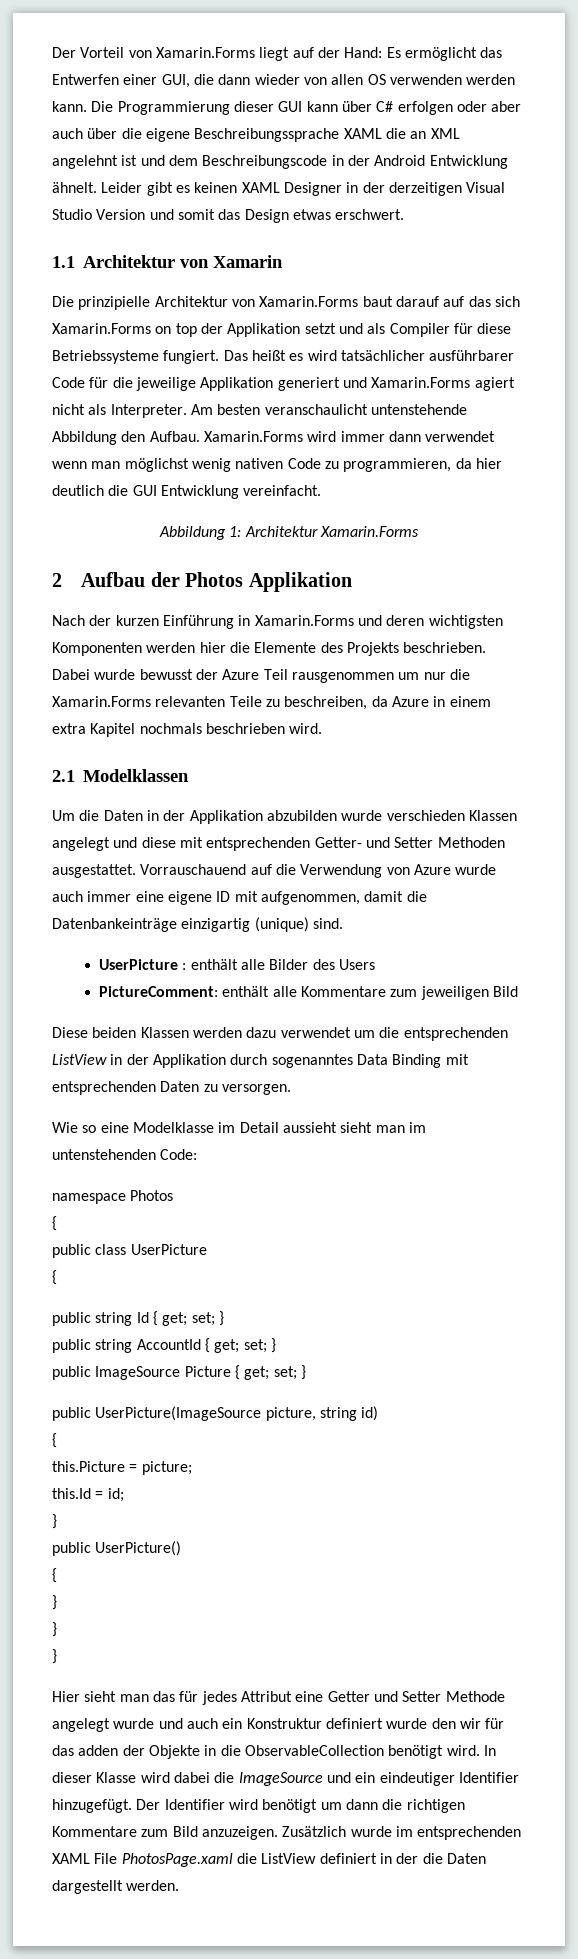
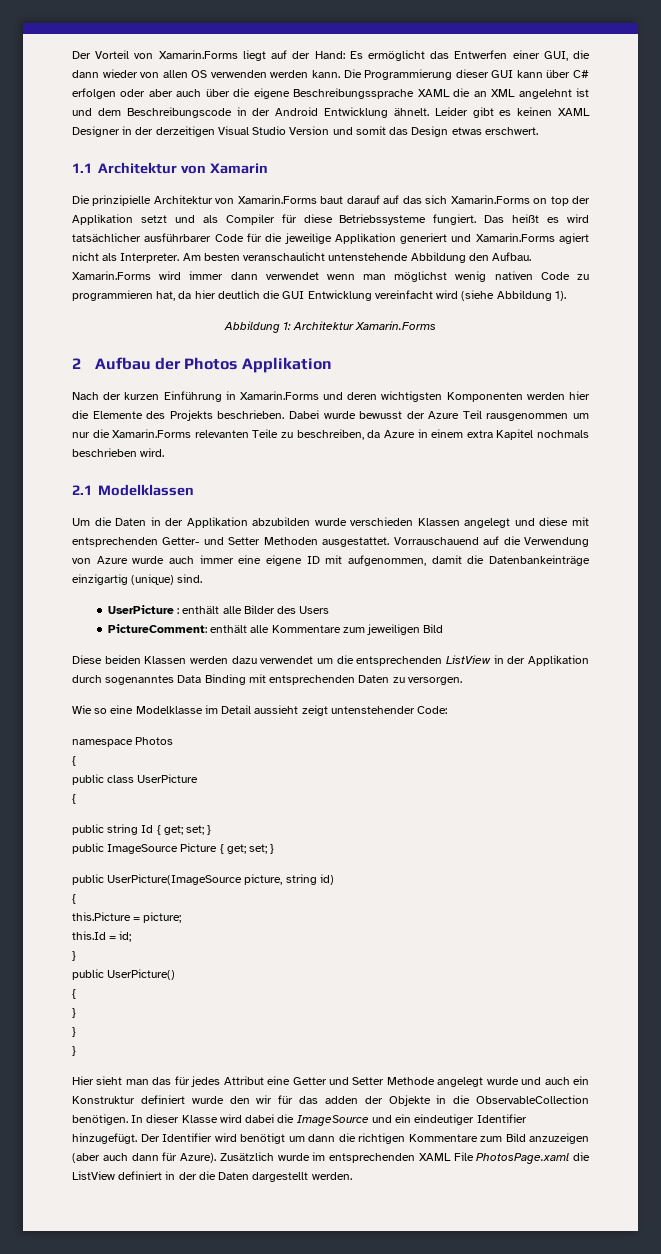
[343,458,452,472] programmieren, -> [72,290,176,301] programmieren hat,
[243,485,322,496] vereinfacht. -> [374,290,566,301] vereinfacht wird (siehe Abbildung 1).
[340,1122,426,1133] [52,1149,156,1160] sieht man im untenstehenden -> [301,705,415,716] zeigt untenstehender
[52,1338,276,1353] // public string AccountId { get; set; } -> (212, 830) none
[388,1745,480,1759] benötigt wird. -> [72,1114,128,1125] benötigen.
[201,1826,278,1840] anzuzeigen. -> [529,1133,589,1144] [72,1152,216,1163] anzuzeigen (aber auch dann für Azure).

